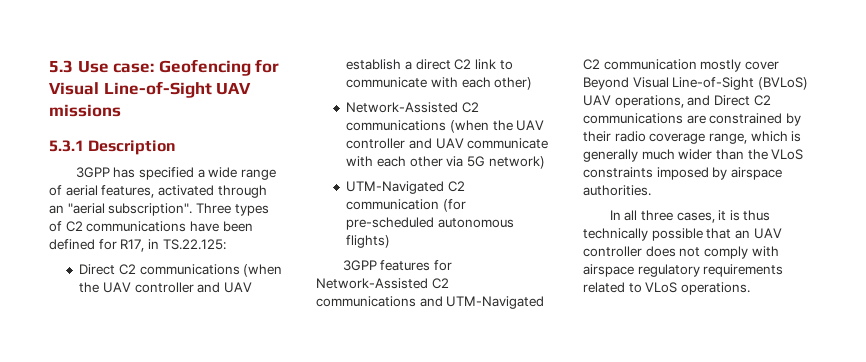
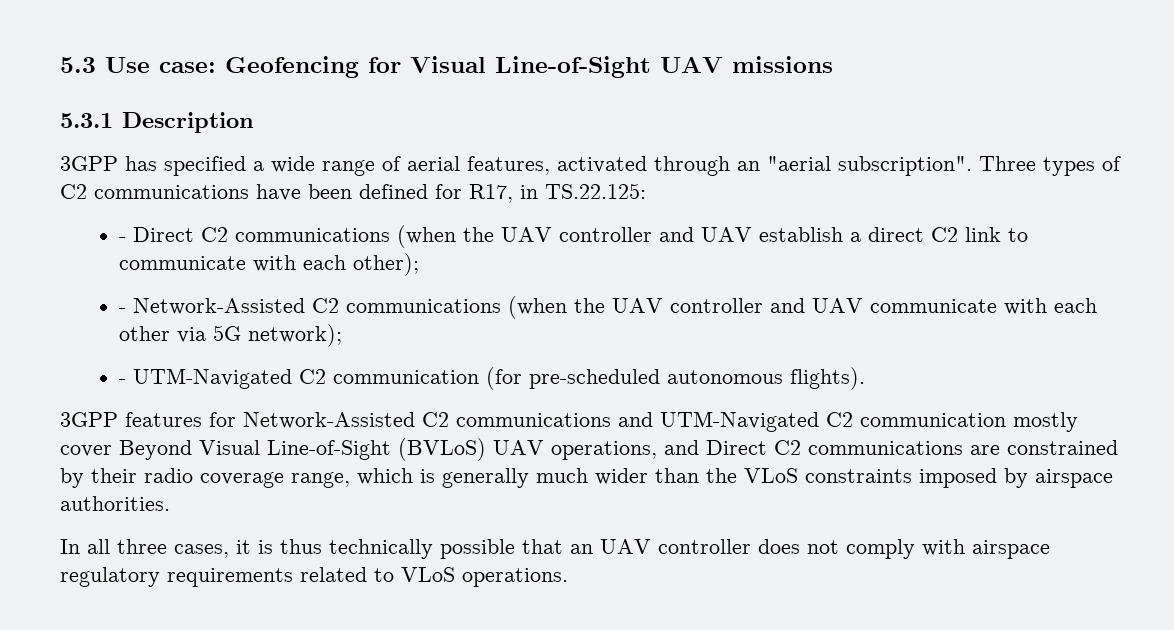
(226, 244) none -> [118,237,126,242] -
[494,77,533,90] other) // -> [352,253,419,276] [118,308,126,313] other); // -
[488,156,545,169] network) // -> [247,324,342,347] [118,379,126,384] network); // -
[346,235,391,248] flights) -> [789,367,865,390] flights).

